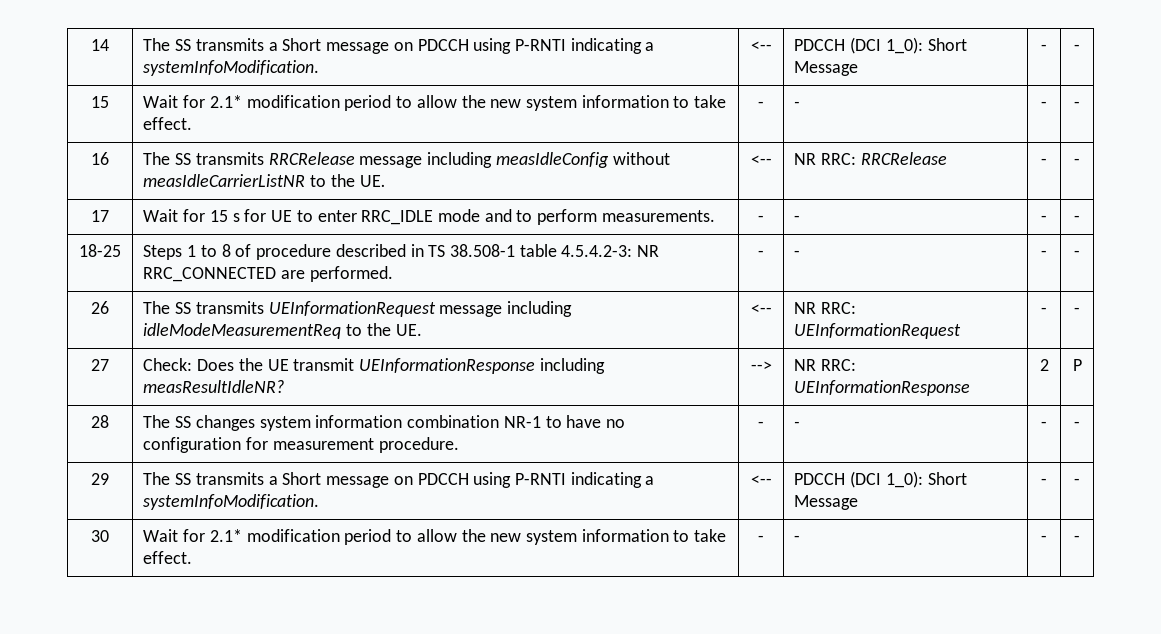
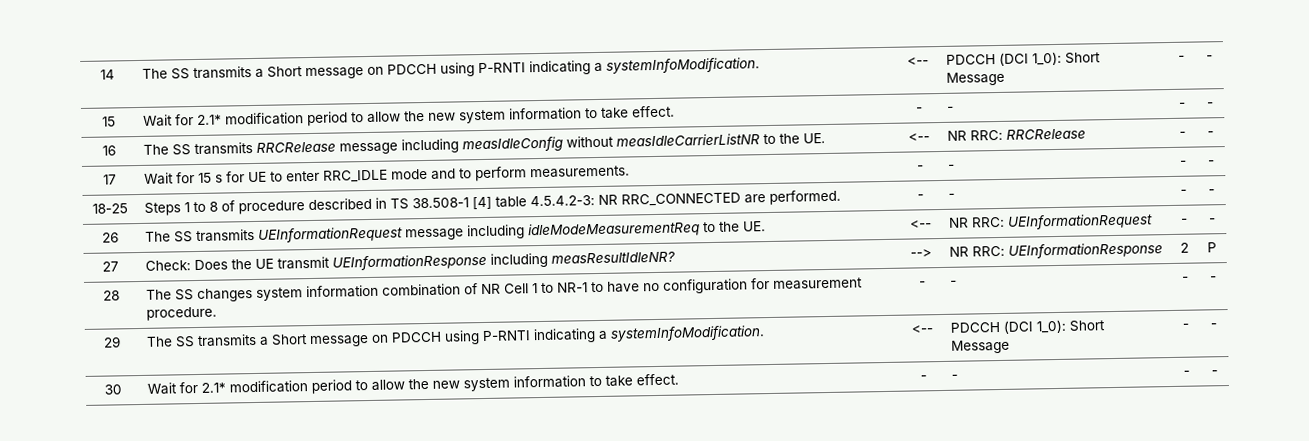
(515, 250) none -> [471,196,492,210] [4]
(500, 421) none -> [463,282,554,295] of NR Cell 1 to

